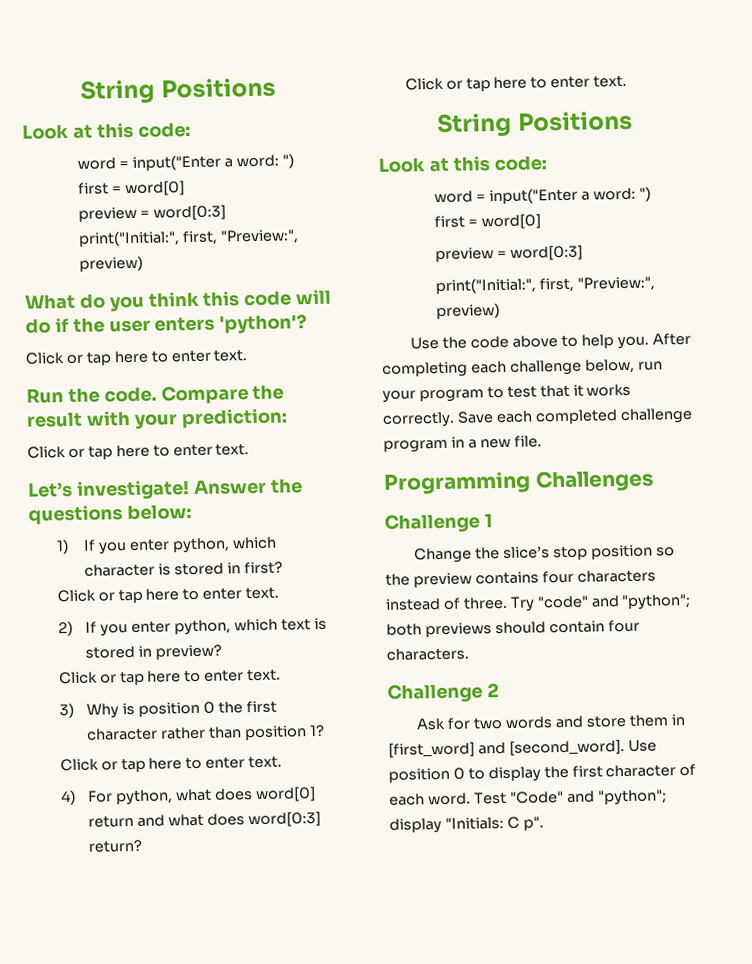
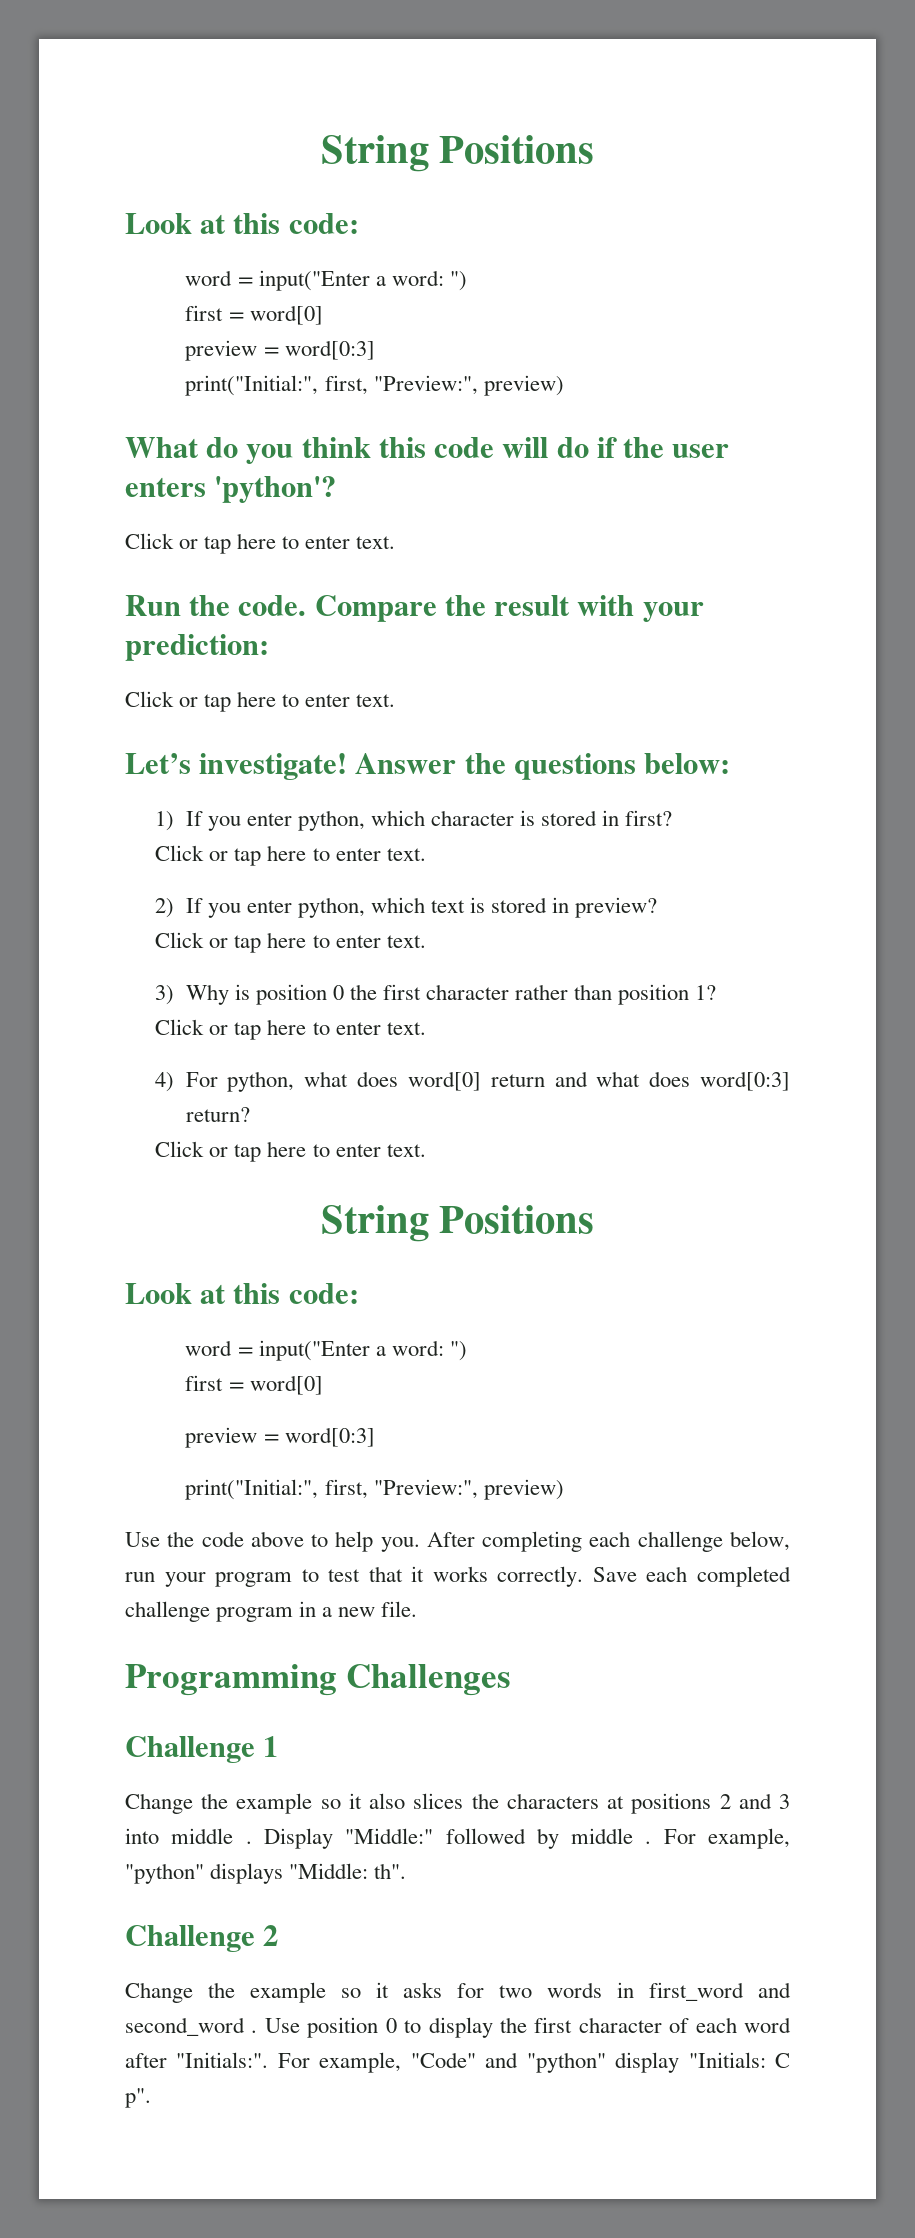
[503,544,676,561] [385,569,656,588] [385,593,692,612] [386,619,640,638] [386,647,469,661] [387,683,499,703] [416,714,685,731] [388,739,625,758] slice’s stop position so the preview contains four characters instead of three. Try "code" and "python"; both previews should contain four characters. // Challenge 2 // Ask for two words and store them in [first_word] and [second_word]. -> [236,1793,791,1814] [125,1828,790,1849] [125,1863,407,1884] [125,1925,279,1952] [125,1982,791,2003] [125,2017,258,2036] example so it also slices the characters at positions 2 and 3 into middle . Display "Middle:" followed by middle . For example, "python" displays "Middle: th". // Challenge 2 // Change the example so it asks for two words in first_word and second_word .
[427,791,507,806] word. Test -> [744,2017,791,2033] [125,2052,402,2073] word after "Initials:". For example,
[597,789,667,806] "python"; -> [526,2052,606,2073] "python"

